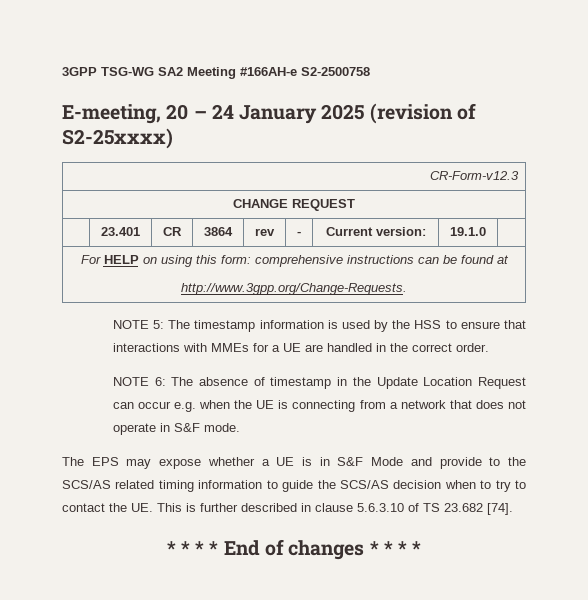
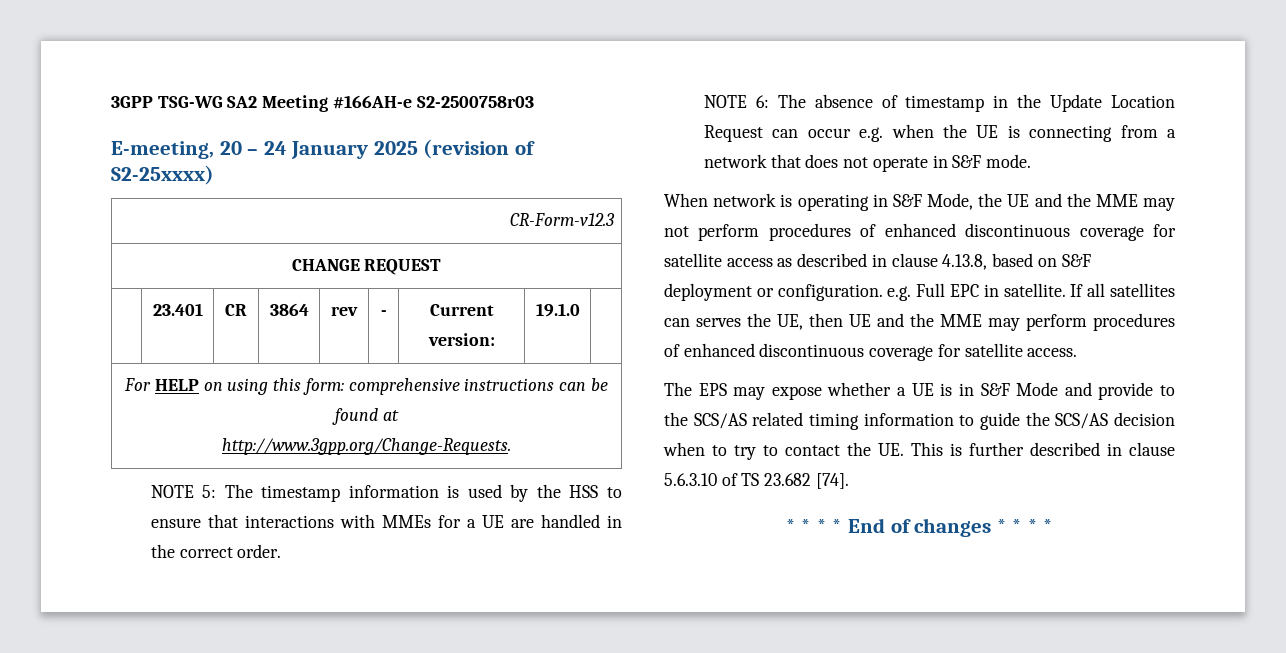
[301,67,370,76] S2-2500758 -> [416,96,534,108] S2-2500758r03
(240, 427) none -> [664,193,1175,211] [664,223,1176,241] [664,253,1091,270] [664,283,1175,301] [664,313,1175,331] [664,343,1078,361] // When network is operating in S&F Mode, the UE and the MME may not perform procedures of enhanced discontinuous coverage for satellite access as described in clause 4.13.8, based on S&F deployment or configuration. e.g. Full EPC in satellite. If all satellites can serves the UE, then UE and the MME may perform procedures of enhanced discontinuous coverage for satellite access.

